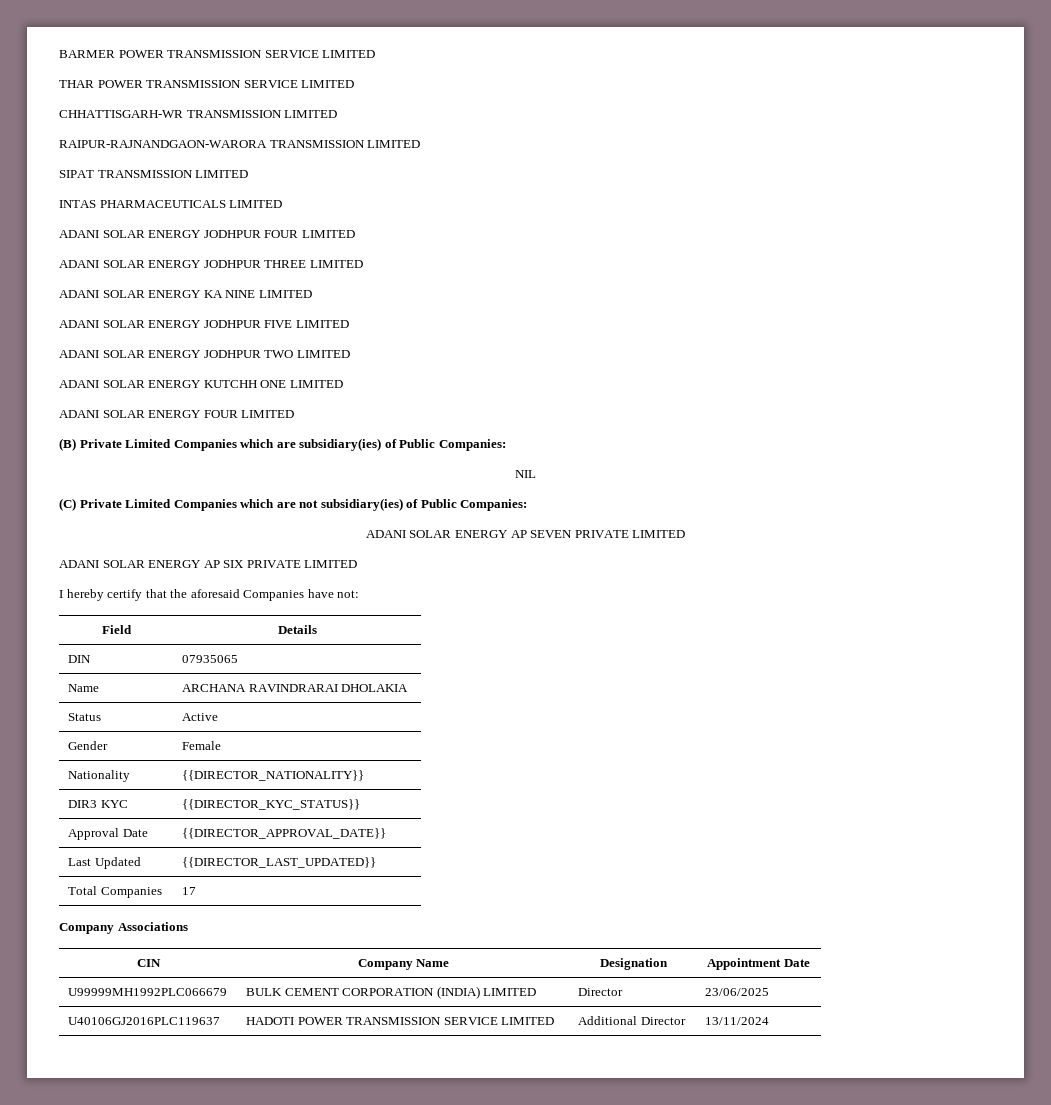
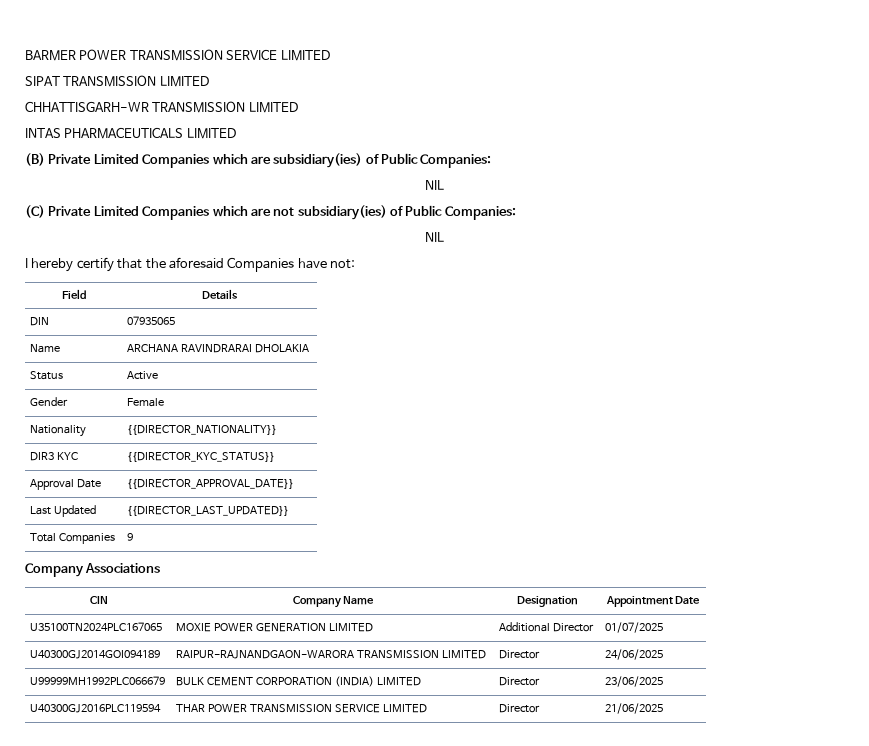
[59,80,298,88] THAR POWER TRANSMISSION SERVICE -> [25,75,157,87] SIPAT TRANSMISSION
[59,140,421,148] [59,170,249,178] [59,200,283,208] [59,230,355,238] [59,260,363,268] [59,290,312,298] [59,320,349,328] [59,350,350,358] [59,380,343,388] [59,410,238,418] RAIPUR-RAJNANDGAON-WARORA TRANSMISSION LIMITED // SIPAT TRANSMISSION LIMITED // INTAS PHARMACEUTICALS LIMITED // ADANI SOLAR ENERGY JODHPUR FOUR LIMITED // ADANI SOLAR ENERGY JODHPUR THREE LIMITED // ADANI SOLAR ENERGY KA NINE LIMITED // ADANI SOLAR ENERGY JODHPUR FIVE LIMITED // ADANI SOLAR ENERGY JODHPUR TWO LIMITED // ADANI SOLAR ENERGY KUTCHH ONE LIMITED // ADANI SOLAR ENERGY FOUR -> [25,127,184,139] INTAS PHARMACEUTICALS
[365,530,686,538] [59,560,358,568] ADANI SOLAR ENERGY AP SEVEN PRIVATE LIMITED // ADANI SOLAR ENERGY AP SIX PRIVATE LIMITED -> [425,232,444,242] NIL
[182,887,197,895] 17 -> [127,533,134,541] 9
(810, 963) none -> [30,622,163,631] [176,623,373,632] [499,622,595,632] [605,622,664,633] [30,650,161,659] [176,650,487,659] [499,650,541,659] [605,649,664,660] // U35100TN2024PLC167065 | MOXIE POWER GENERATION LIMITED | Additional Director | 01/07/2025 // U40300GJ2014GOI094189 | RAIPUR-RAJNANDGAON-WARORA TRANSMISSION LIMITED | Director | 24/06/2025
[68,1017,221,1025] [246,1017,295,1025] U40106GJ2016PLC119637 | HADOTI -> [30,704,162,713] [176,704,206,712] U40300GJ2016PLC119594 | THAR
[578,1016,686,1025] [705,1017,770,1025] Additional Director | 13/11/2024 -> [499,704,541,713] [605,703,664,714] Director | 21/06/2025

